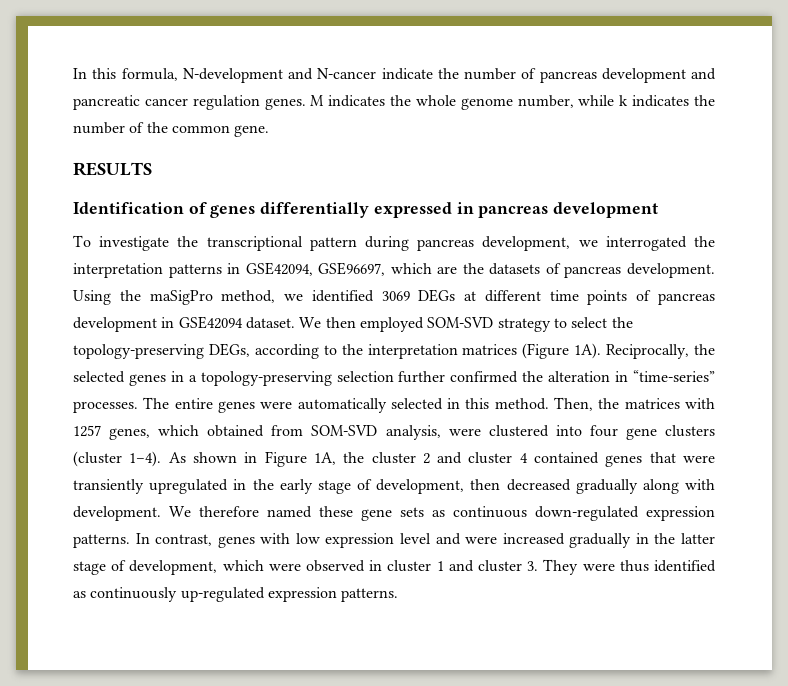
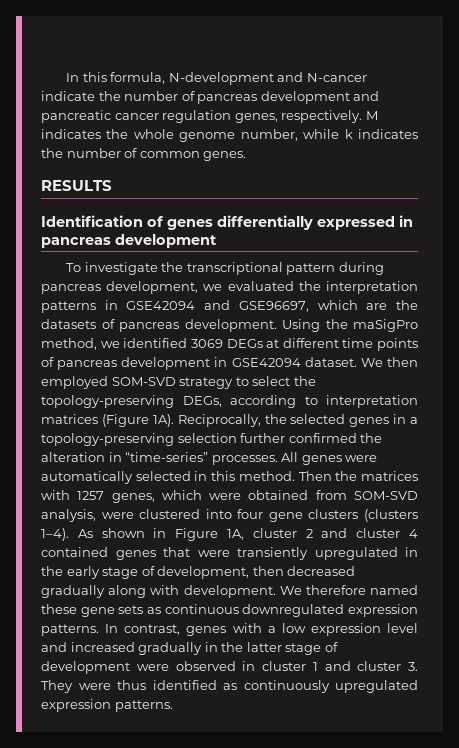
[264,98,306,110] genes. -> [234,110,363,123] genes, respectively.
[146,122,270,137] the common gene. -> [139,151,247,161] common genes.
[605,236,687,251] interrogated -> [227,281,294,291] evaluated
[245,262,313,276] GSE42094, -> [126,300,231,310] GSE42094 and
[341,344,363,355] the -> (318, 400) none
[143,397,213,409] The entire -> [281,452,299,462] All
[554,397,594,411] Then, -> [298,471,332,481] Then
(200, 430) none -> [209,493,242,500] were
[73,451,122,467] (cluster -> [364,509,418,522] (clusters
[343,452,365,463] the -> (244, 534) none
[535,506,639,521] down-regulated -> [242,604,345,617] downregulated
(291, 538) none -> [267,626,276,633] a
[465,536,498,544] were -> (67, 647) none
[129,560,264,575] development, which -> [41,661,130,674] development
[180,587,265,602] up-regulated -> [335,680,418,693] upregulated

